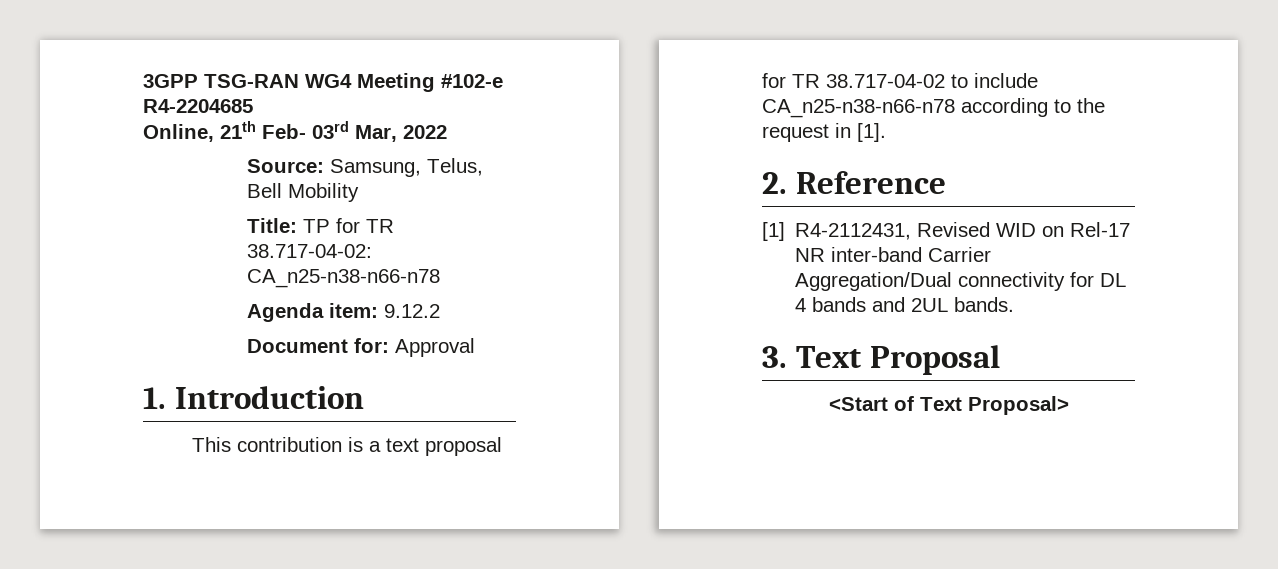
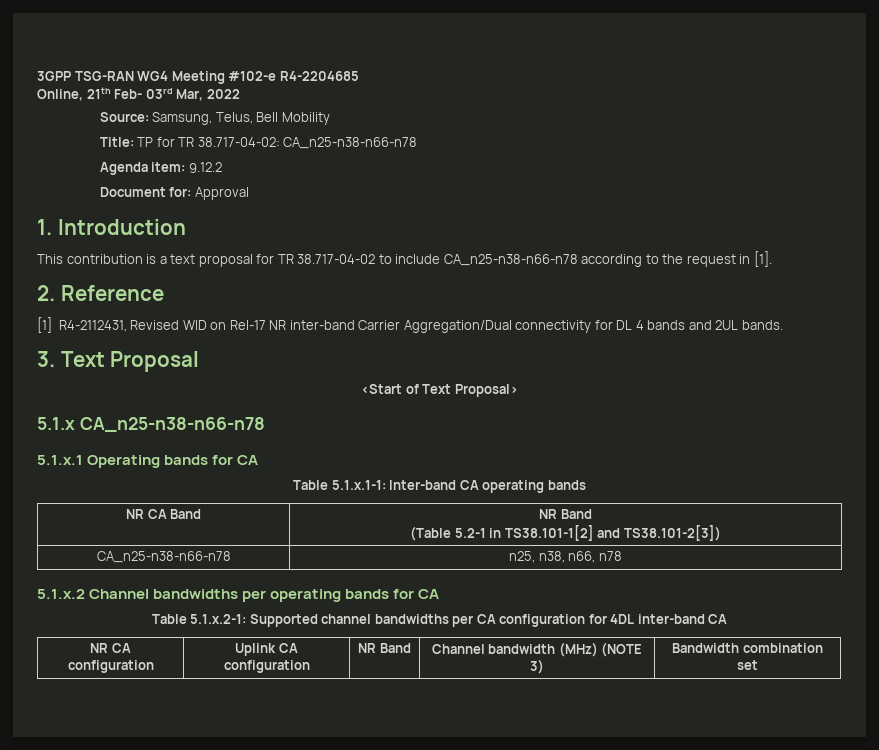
(1069, 405) none -> [37,417,265,432] [37,455,259,468] [293,480,586,493] [125,509,202,519] [539,509,592,519] [410,525,721,541] [96,551,231,563] [509,551,622,563] [37,589,440,602] [151,614,728,627] [90,643,131,653] [67,660,154,673] [235,643,298,656] [223,660,310,673] [358,643,411,653] [431,642,643,657] [530,659,544,674] [672,643,823,653] [737,660,758,670] // 5.1.x CA_n25-n38-n66-n78 // 5.1.x.1 Operating bands for CA // Table 5.1.x.1-1: Inter-band CA operating bands // NR CA Band | NR Band // (Table 5.2-1 in TS38.101-1[2] and TS38.101-2[3]) // CA_n25-n38-n66-n78 | n25, n38, n66, n78 // 5.1.x.2 Channel bandwidths per operating bands for CA // Table 5.1.x.2-1: Supported channel bandwidths per CA configuration for 4DL inter-band CA // NR CA configuration | Uplink CA configuration | NR Band | Channel bandwidth (MHz) (NOTE 3) | Bandwidth combination set

